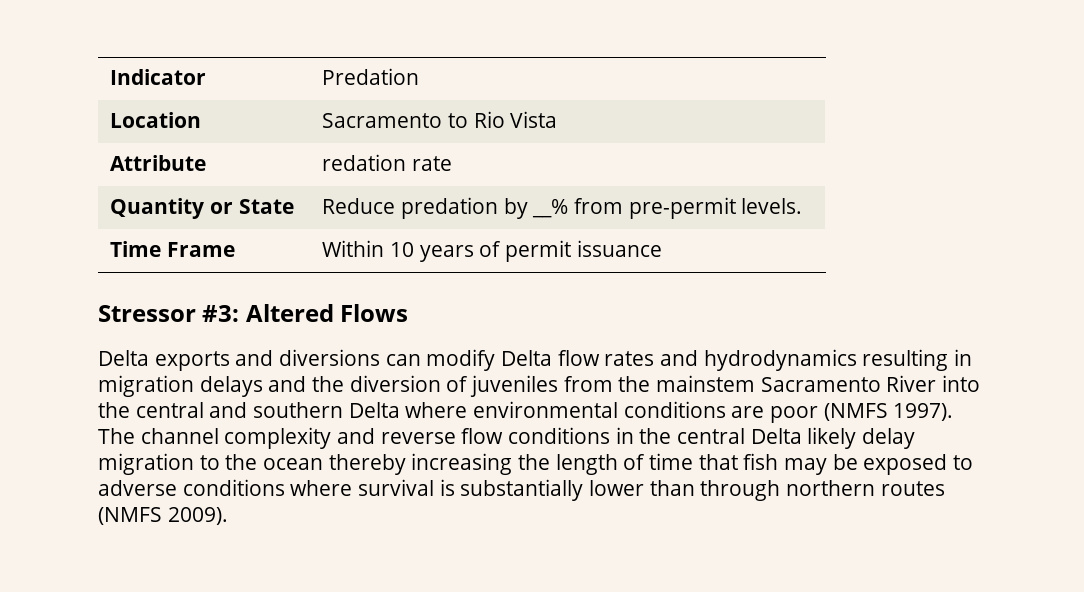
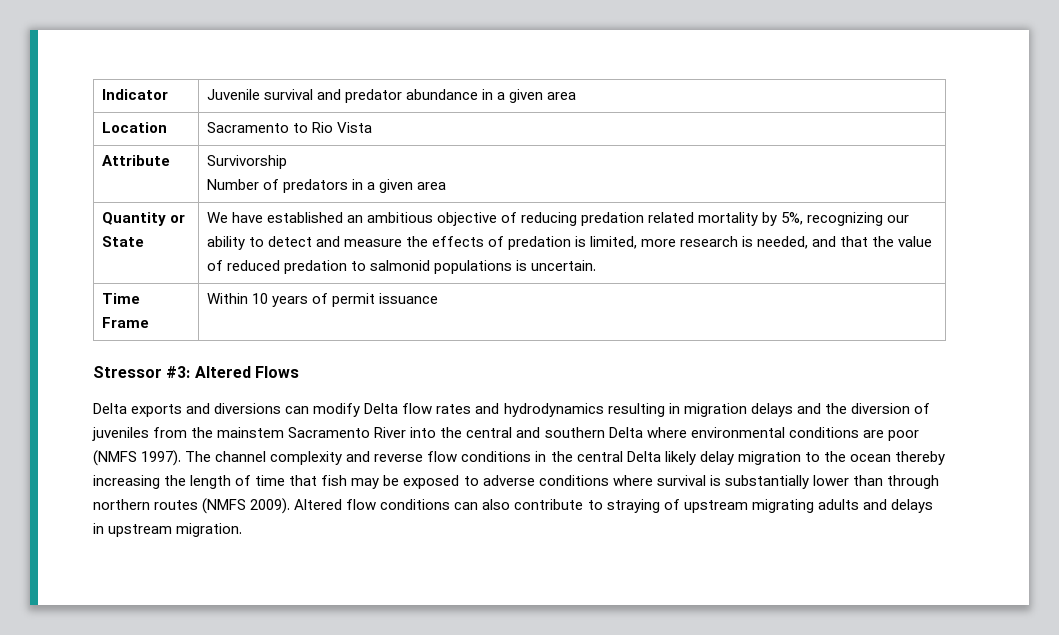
[322,68,420,85] Predation -> [206,89,576,103] Juvenile survival and predator abundance in a given area
[322,154,452,171] [110,198,294,219] [322,197,803,219] redation rate // Quantity or State | Reduce predation by __% from pre-permit levels. -> [206,155,287,169] [206,179,446,193] [101,212,185,226] [101,236,144,247] [206,212,910,226] [206,236,933,250] [206,260,596,274] Survivorship // Number of predators in a given area // Quantity or State | We have established an ambitious objective of reducing predation related mortality by 5%, recognizing our ability to detect and measure the effects of predation is limited, more research is needed, and that the value of reduced predation to salmonid populations is uncertain.
(228, 516) none -> [294,499,933,513] [93,523,243,537] Altered flow conditions can also contribute to straying of upstream migrating adults and delays in upstream migration.

